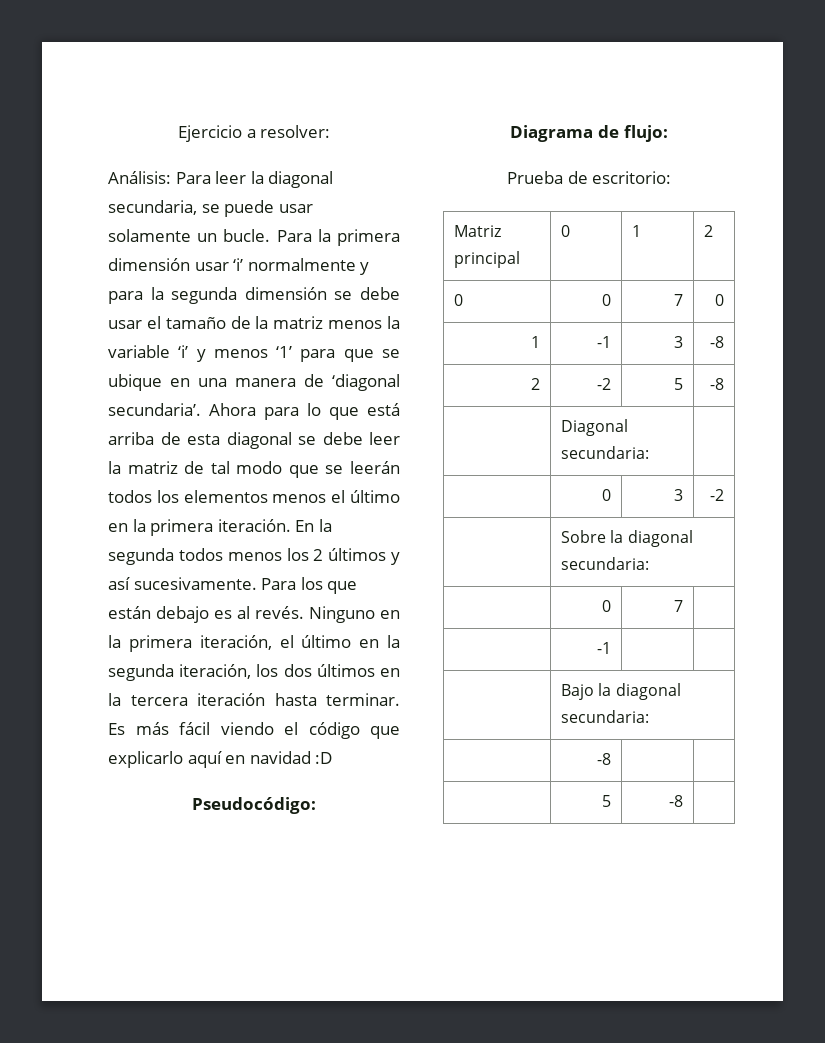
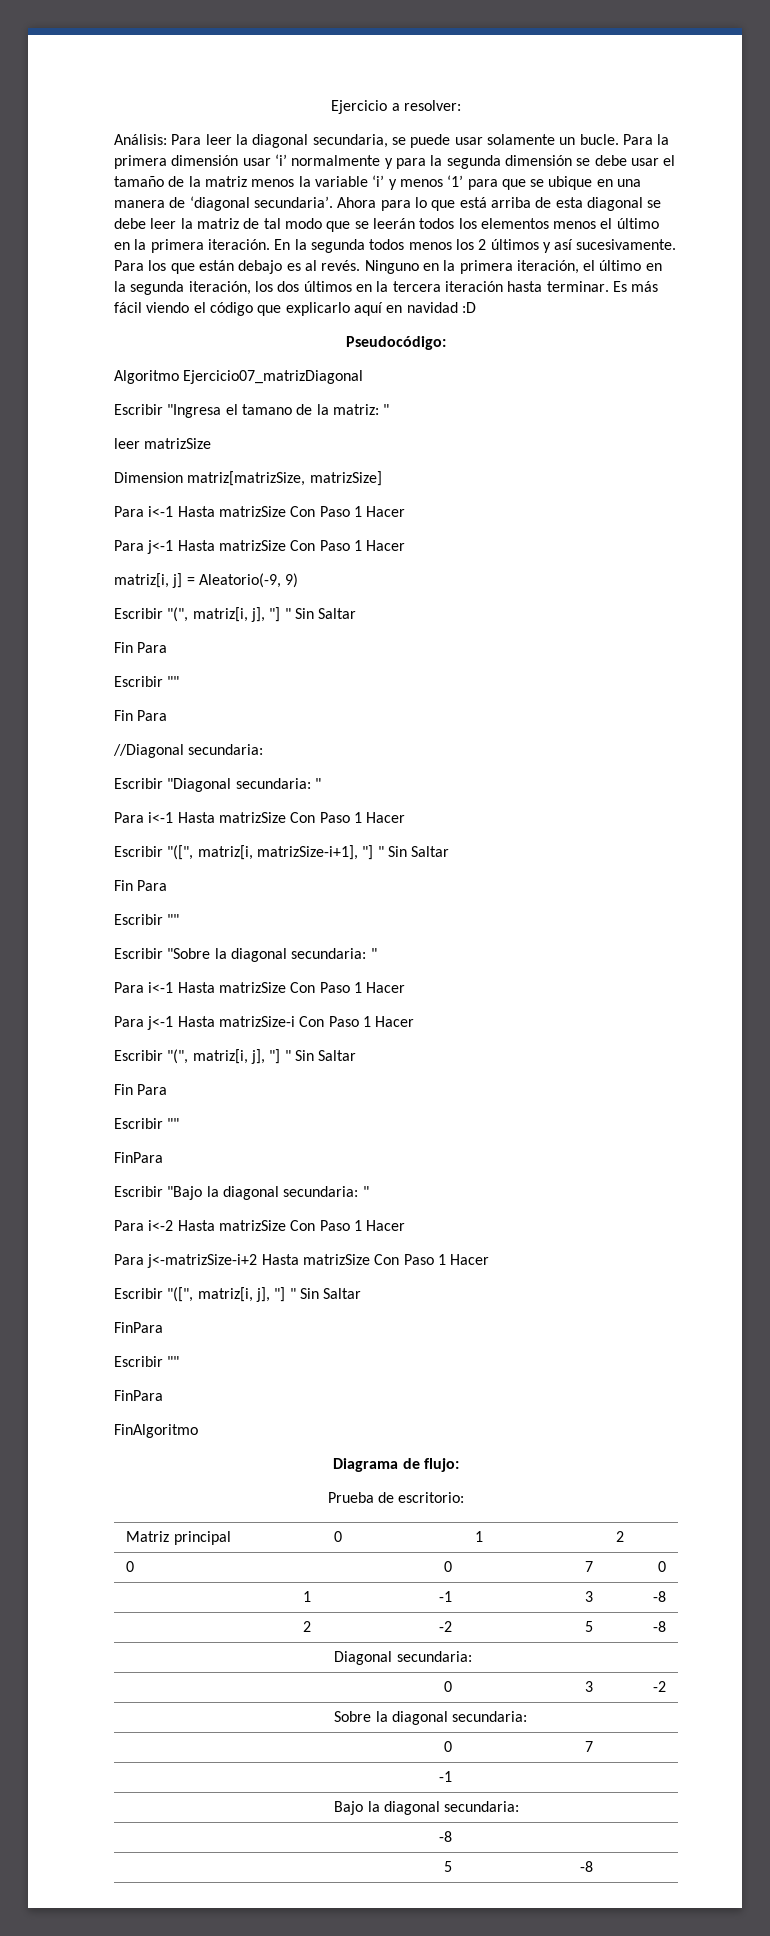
(316, 805) none -> [114,370,364,384] [114,404,390,418] [114,438,212,449] [114,471,382,486] [114,506,406,517] [114,540,406,554] [114,573,299,588] [114,607,357,622] [114,642,168,653] [114,676,180,687] [114,710,168,721] [113,744,264,758] [114,778,321,792] [114,812,406,823] [114,845,450,860] [114,880,168,891] [114,914,180,925] [114,948,377,962] [114,982,406,993] [114,1016,415,1030] [114,1049,357,1064] [114,1084,168,1095] [114,1118,180,1129] [114,1152,163,1163] [114,1186,369,1200] [114,1220,406,1231] [114,1254,490,1268] [114,1287,362,1302] [114,1322,163,1333] [114,1356,180,1367] [114,1390,163,1401] [114,1424,198,1438] // Algoritmo Ejercicio07_matrizDiagonal // Escribir "Ingresa el tamano de la matriz: " // leer matrizSize // Dimension matriz[matrizSize, matrizSize] // Para i<-1 Hasta matrizSize Con Paso 1 Hacer // Para j<-1 Hasta matrizSize Con Paso 1 Hacer // matriz[i, j] = Aleatorio(-9, 9) // Escribir "(", matriz[i, j], "] " Sin Saltar // Fin Para // Escribir "" // Fin Para // //Diagonal secundaria: // Escribir "Diagonal secundaria: " // Para i<-1 Hasta matrizSize Con Paso 1 Hacer // Escribir "([", matriz[i, matrizSize-i+1], "] " Sin Saltar // Fin Para // Escribir "" // Escribir "Sobre la diagonal secundaria: " // Para i<-1 Hasta matrizSize Con Paso 1 Hacer // Para j<-1 Hasta matrizSize-i Con Paso 1 Hacer // Escribir "(", matriz[i, j], "] " Sin Saltar // Fin Para // Escribir "" // FinPara // Escribir "Bajo la diagonal secundaria: " // Para i<-2 Hasta matrizSize Con Paso 1 Hacer // Para j<-matrizSize-i+2 Hasta matrizSize Con Paso 1 Hacer // Escribir "([", matriz[i, j], "] " Sin Saltar // FinPara // Escribir "" // FinPara // FinAlgoritmo

